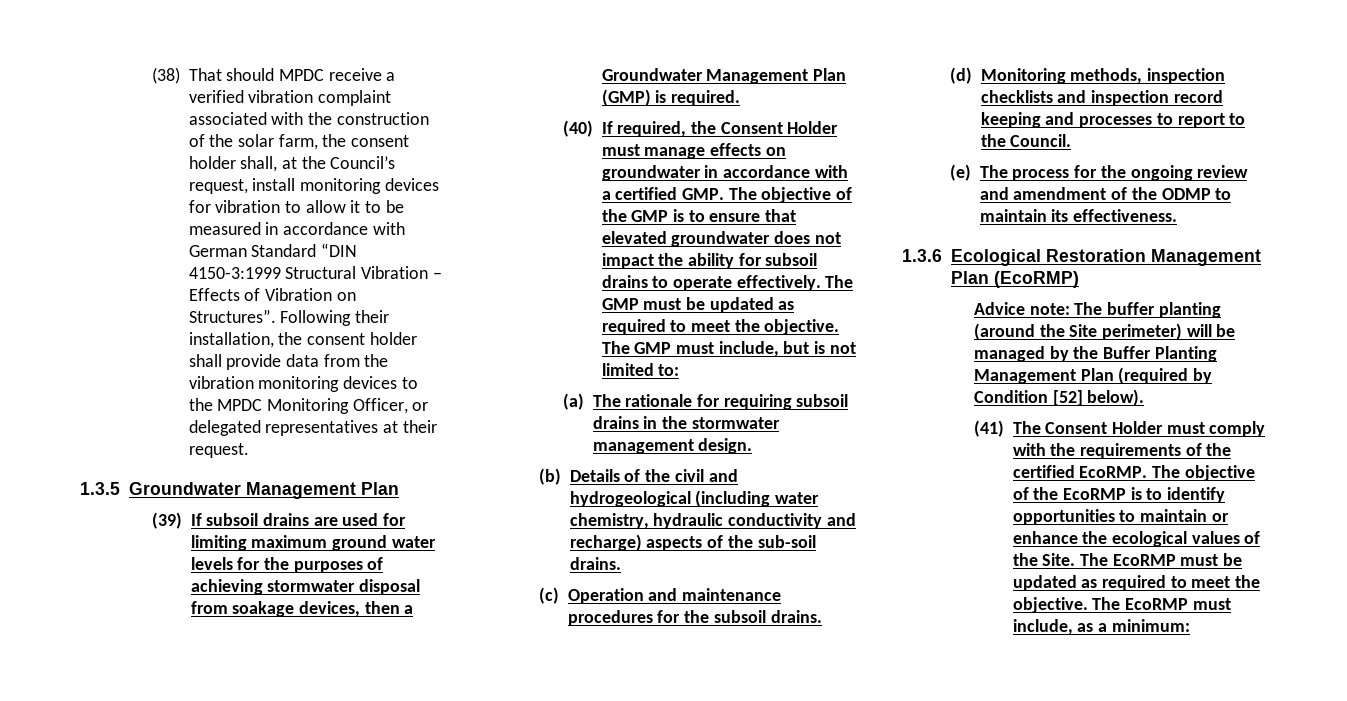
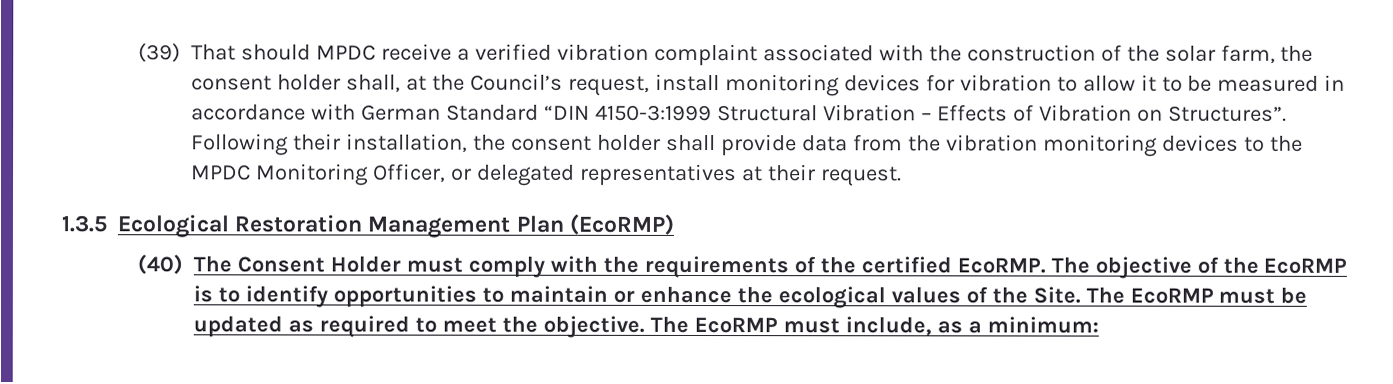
[151,67,180,84] (38) -> [138,43,182,63] (39)
[128,482,399,499] [151,512,407,529] [190,535,436,551] [190,557,384,573] [190,579,420,595] [190,601,414,617] [601,68,846,84] [601,89,740,106] [562,120,839,137] [601,143,786,159] [601,165,848,181] [601,187,853,203] [601,209,797,222] [601,231,841,247] [601,253,818,269] [601,275,854,291] [601,297,795,313] [601,319,840,335] [601,341,856,357] [601,363,680,376] [562,393,849,410] [592,416,780,429] [592,438,753,454] [538,468,738,485] [569,490,820,507] [569,513,856,529] [569,534,816,551] [569,557,621,570] [538,587,782,604] [567,610,822,626] [949,67,1226,84] [980,90,1223,106] [980,112,1246,128] [980,134,1072,147] [949,164,1249,181] [979,187,1232,200] [979,209,1178,222] [902,249,942,262] Groundwater Management Plan // (39) If subsoil drains are used for limiting maximum ground water levels for the purposes of achieving stormwater disposal from soakage devices, then a Groundwater Management Plan (GMP) is required. // (40) If required, the Consent Holder must manage effects on groundwater in accordance with a certified GMP. The objective of the GMP is to ensure that elevated groundwater does not impact the ability for subsoil drains to operate effectively. The GMP must be updated as required to meet the objective. The GMP must include, but is not limited to: // (a) The rationale for requiring subsoil drains in the stormwater management design. // (b) Details of the civil and hydrogeological (including water chemistry, hydraulic conductivity and recharge) aspects of the sub-soil drains. // (c) Operation and maintenance procedures for the subsoil drains. // (d) Monitoring methods, inspection checklists and inspection record keeping and processes to report to the Council. // (e) The process for the ongoing review and amendment of the ODMP to maintain its effectiveness. // 1.3.6 -> (107, 224) none
[973,302,1221,318] [973,323,1236,340] [973,346,1217,362] [973,367,1212,384] [973,389,1145,406] [973,420,1004,437] Advice note: The buffer planting (around the Site perimeter) will be managed by the Buffer Planting Management Plan (required by Condition [52] below). // (41) -> [137,254,184,275] (40)

